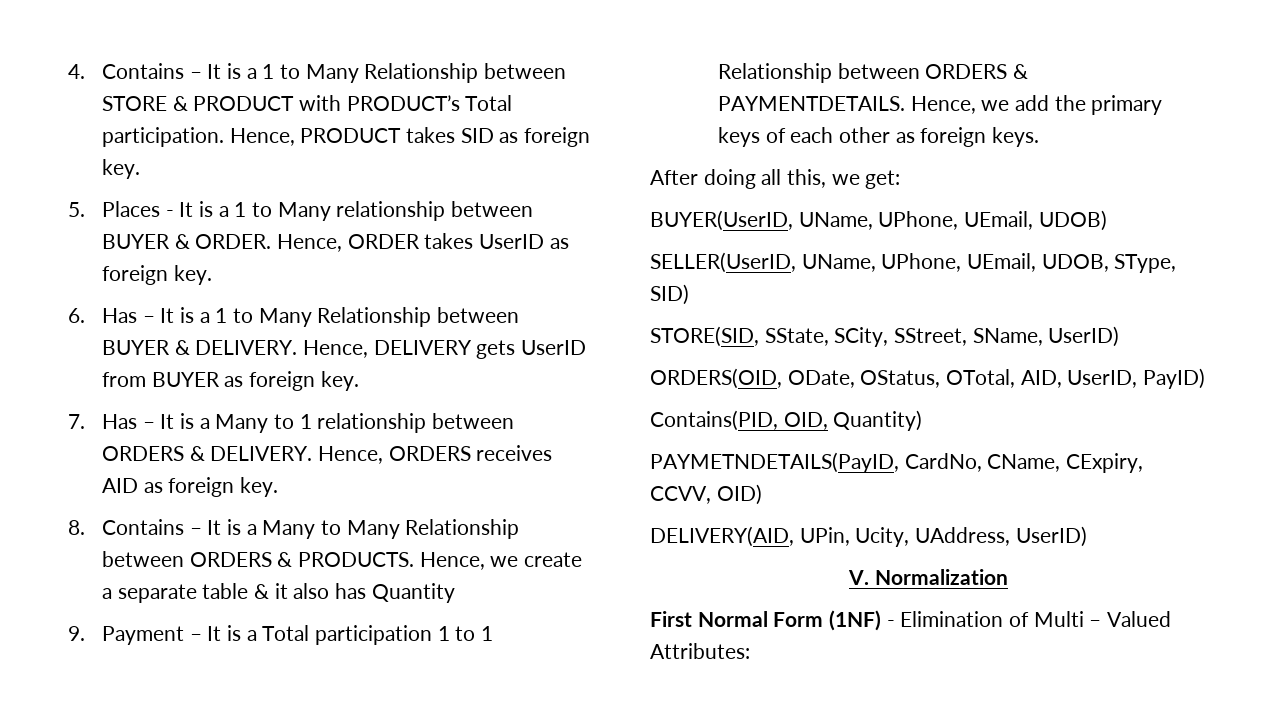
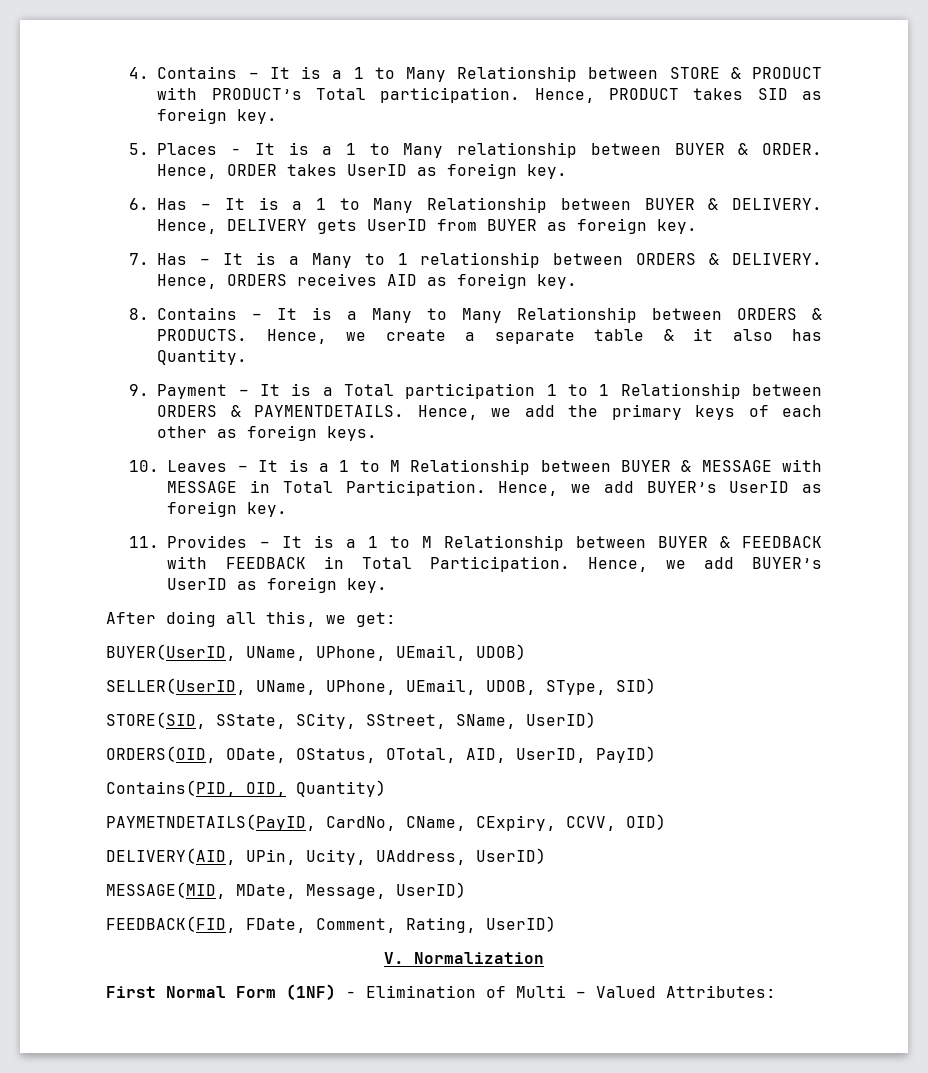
[371,583,455,603] Quantity -> [157,349,248,365] Quantity.
(1040, 137) none -> [129,459,823,475] [167,480,822,496] [167,501,288,517] [129,535,823,551] [167,556,822,572] [167,577,388,593] // 10. Leaves – It is a 1 to M Relationship between BUYER & MESSAGE with MESSAGE in Total Participation. Hence, we add BUYER’s UserID as foreign key. // 11. Provides – It is a 1 to M Relationship between BUYER & FEEDBACK with FEEDBACK in Total Participation. Hence, we add BUYER’s UserID as foreign key.
(1087, 536) none -> [106,882,466,899] [106,916,556,933] // MESSAGE(MID, MDate, Message, UserID) // FEEDBACK(FID, FDate, Comment, Rating, UserID)

